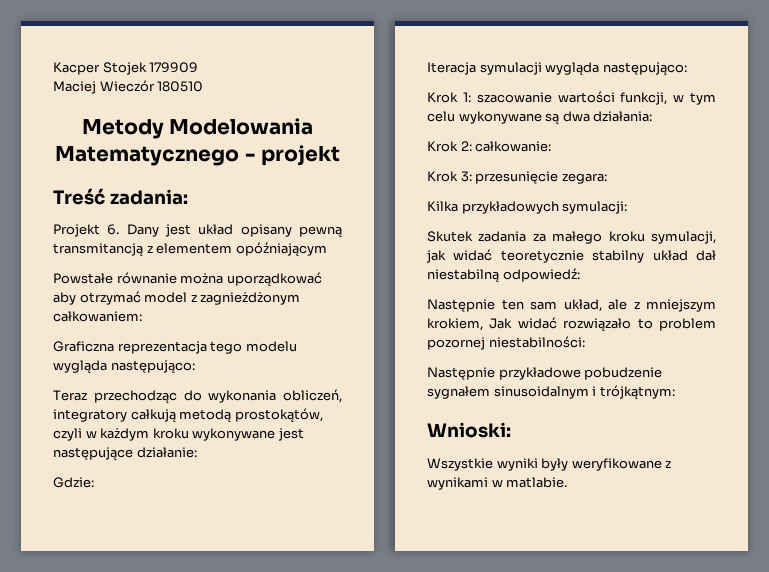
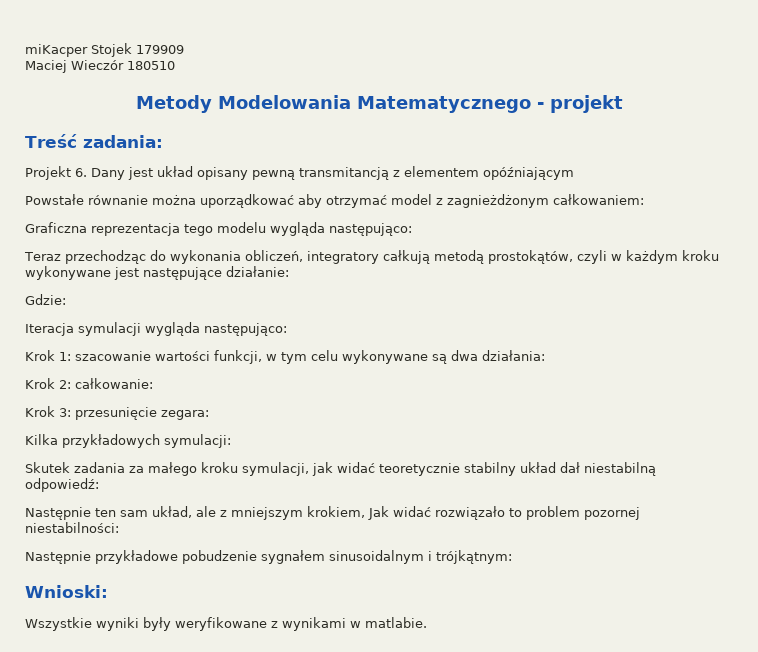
[53,62,100,75] Kacper -> [25,44,88,57] miKacper

